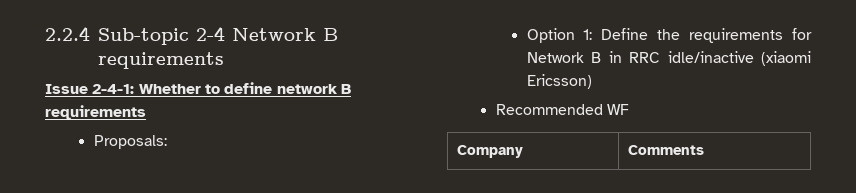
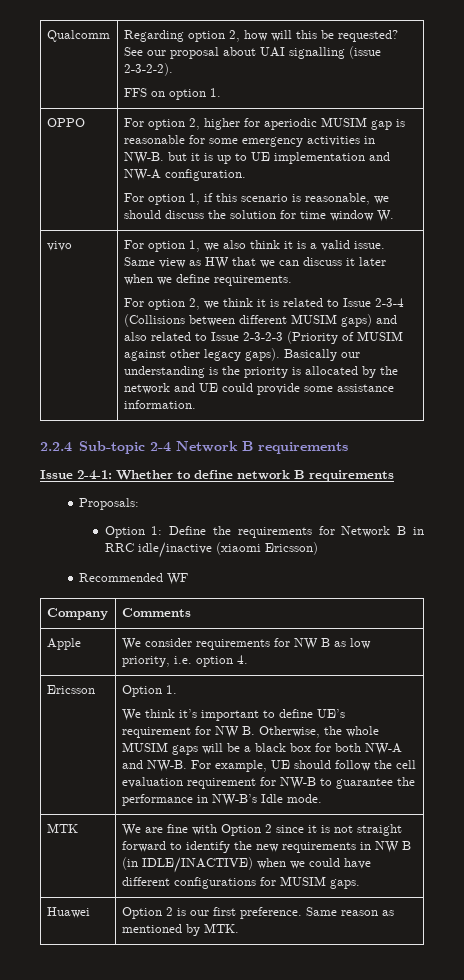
(45, 33) none -> [46,30,110,42] [123,30,398,42] [123,46,381,59] [123,63,173,76] [123,88,221,100] [46,118,85,127] [123,117,405,130] [123,135,375,147] [123,152,390,164] [123,169,246,181] [123,193,389,205] [123,210,394,222] [46,241,72,251] [123,240,385,252] [123,257,386,269] [123,274,292,286] [123,298,404,310] [123,314,397,327] [123,331,403,344] [123,348,360,361] [123,366,398,378] [123,383,394,395] [123,400,196,409] Qualcomm | Regarding option 2, how will this be requested? See our proposal about UAI signalling (issue 2-3-2-2). // FFS on option 1. // OPPO | For option 2, higher for aperiodic MUSIM gap is reasonable for some emergency activities in NW-B. but it is up to UE implementation and NW-A configuration. // For option 1, if this scenario is reasonable, we should discuss the solution for time window W. // vivo | For option 1, we also think it is a valid issue. Same view as HW that we can discuss it later when we define requirements. // For option 2, we think it is related to Issue 2-3-4 (Collisions between different MUSIM gaps) and also related to Issue 2-3-2-3 (Priority of MUSIM against other legacy gaps). Basically our understanding is the priority is allocated by the network and UE could provide some assistance information. //
(705, 150) none -> [46,638,81,650] [121,638,371,650] [121,655,248,667] [46,685,95,694] [121,685,177,697] [121,709,345,721] [121,726,379,738] [121,742,402,755] [121,760,416,772] [121,777,415,789] [121,794,322,806] [46,823,78,833] [121,824,402,836] [121,841,411,853] [121,857,371,873] [121,876,360,889] [46,907,90,918] [121,907,394,919] [121,923,239,936] // Apple | We consider requirements for NW B as low priority, i.e. option 4. // Ericsson | Option 1. // We think it’s important to define UE’s requirement for NW B. Otherwise, the whole MUSIM gaps will be a black box for both NW-A and NW-B. For example, UE should follow the cell evaluation requirement for NW-B to guarantee the performance in NW-B’s Idle mode. // MTK | We are fine with Option 2 since it is not straight forward to identify the new requirements in NW B (in IDLE/INACTIVE) when we could have different configurations for MUSIM gaps. // Huawei | Option 2 is our first preference. Same reason as mentioned by MTK.

